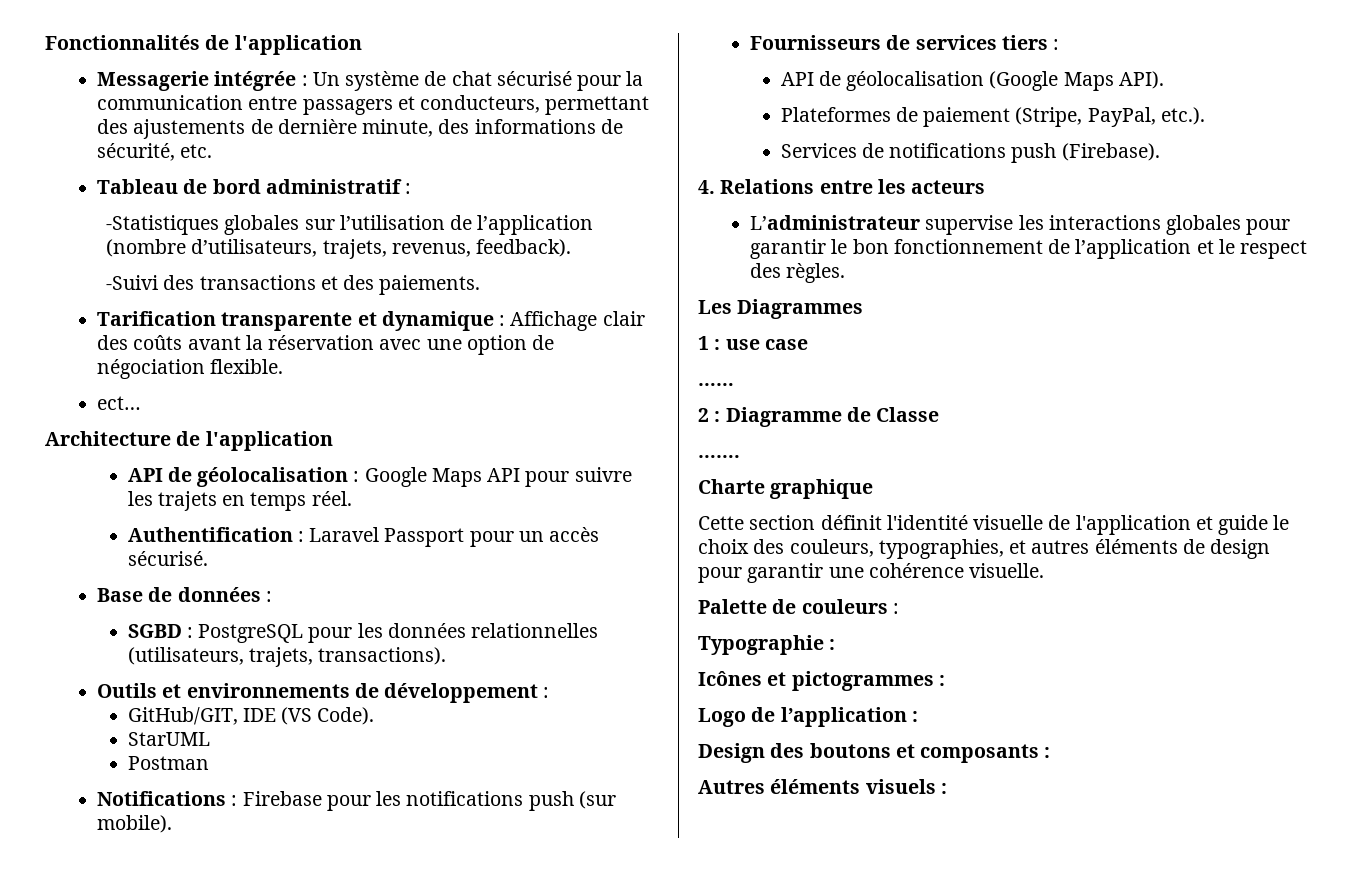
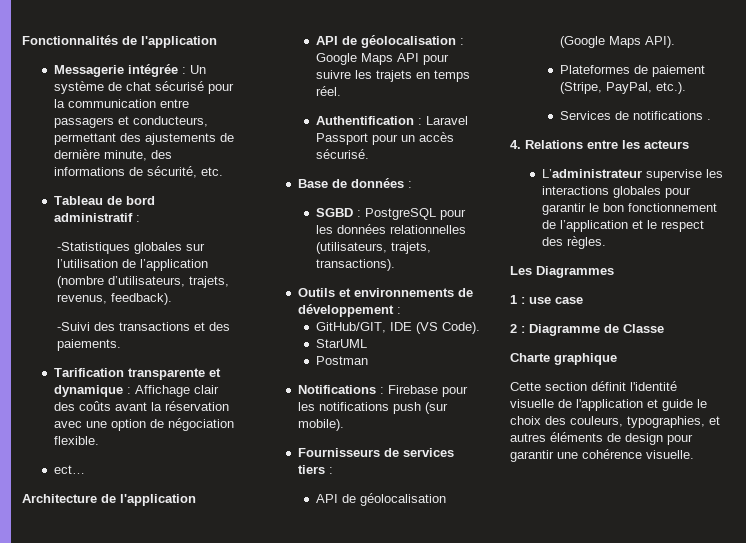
[1011,143,1160,163] push (Firebase). -> [706,119,711,120] .
[698,383,734,386] // …… -> (583, 300) none
[698,455,740,458] // ……. -> (664, 328) none
[698,599,899,614] [698,635,836,655] [698,671,945,691] [698,707,918,727] [698,743,1051,763] [698,779,947,794] // Palette de couleurs : // Typographie : // Icônes et pictogrammes : // Logo de l’application : // Design des boutons et composants : // Autres éléments visuels : -> (694, 454) none

